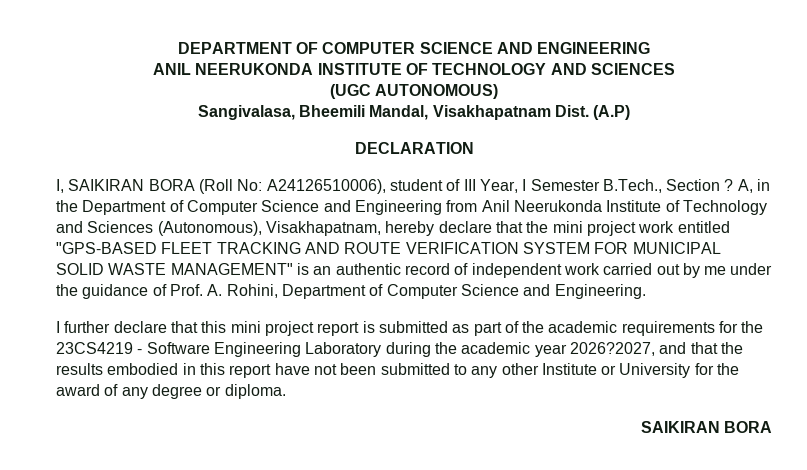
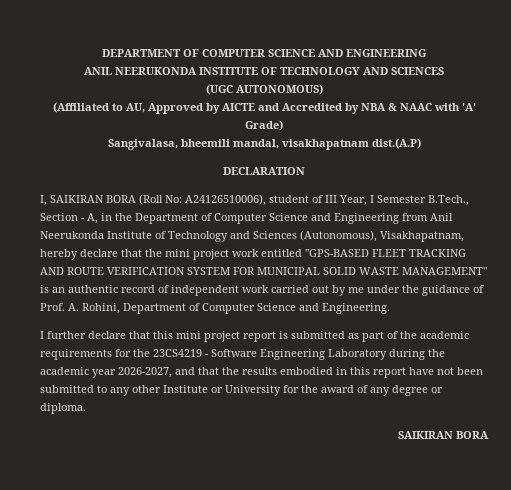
[197,105,631,120] Sangivalasa, Bheemili Mandal, Visakhapatnam Dist. (A.P) -> [52,102,476,114] [245,120,283,131] [107,138,421,150] (Affiliated to AU, Approved by AICTE and Accredited by NBA & NAAC with 'A' Grade) // Sangivalasa, bheemili mandal, visakhapatnam dist.(A.P)
[724,179,734,191] ? -> [81,218,85,221] -
[569,342,655,356] 2026?2027, -> [118,367,172,378] 2026-2027,

